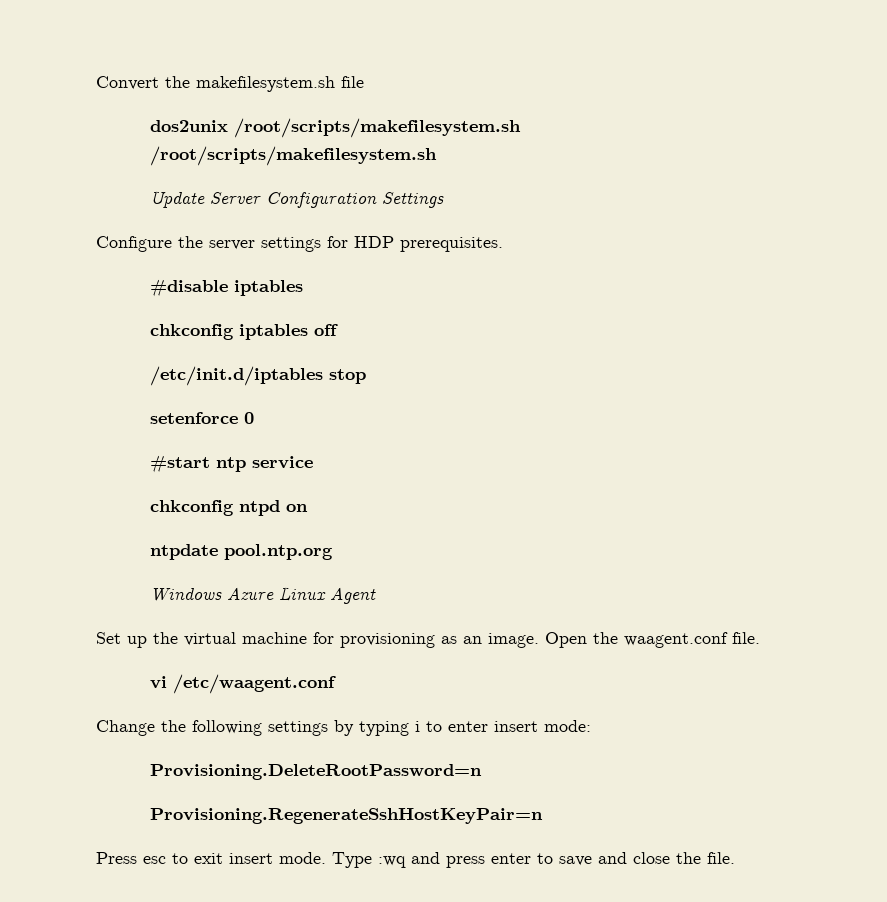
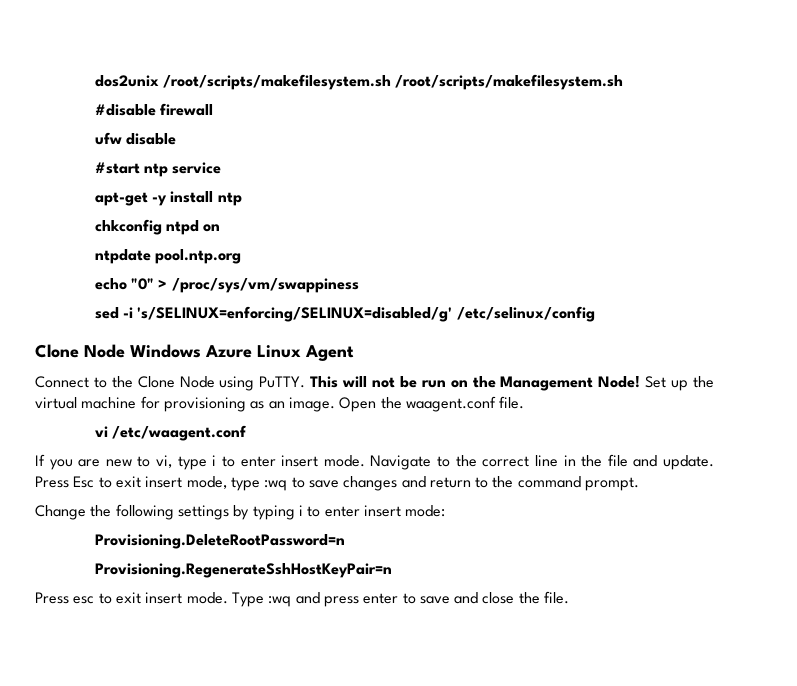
[96,76,364,92] Convert the makefilesystem.sh file // -> (94, 81) none
[149,191,444,208] [96,236,503,252] [149,279,303,297] [149,324,338,340] [149,366,366,386] [149,412,254,424] Update Server Configuration Settings // Configure the server settings for HDP prerequisites. // #disable iptables // chkconfig iptables off // /etc/init.d/iptables stop // setenforce 0 -> [94,103,214,116] [94,132,177,145] #disable firewall // ufw disable
(313, 462) none -> [94,191,242,206] // apt-get -y install ntp
[149,587,376,604] Windows Azure Linux Agent // -> [94,278,359,293] [94,306,595,322] [35,344,354,361] [35,376,641,391] echo "0" > /proc/sys/vm/swappiness // sed -i 's/SELINUX=enforcing/SELINUX=disabled/g' /etc/selinux/config // Clone Node Windows Azure Linux Agent // Connect to the Clone Node using PuTTY. This will not be run on the Management Node!
(336, 684) none -> [35,454,714,470] [35,476,640,491] // If you are new to vi, type i to enter insert mode. Navigate to the correct line in the file and update. Press Esc to exit insert mode, type :wq to save changes and return to the command prompt.

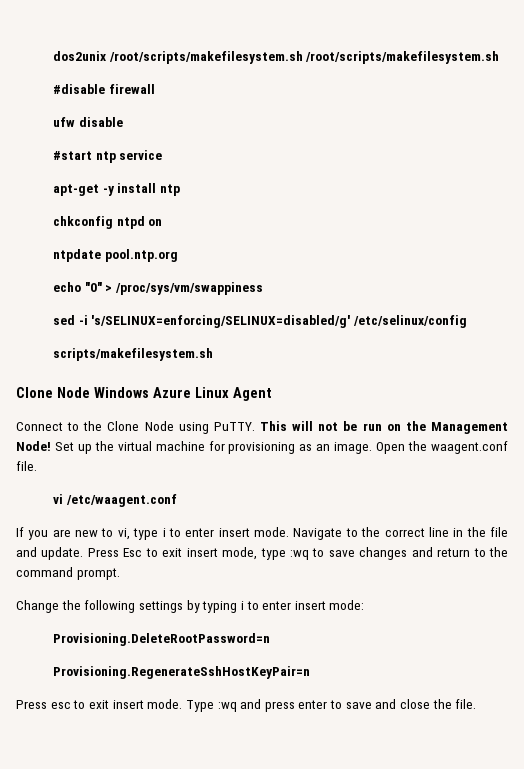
(595, 314) none -> [53,348,214,361] // scripts/makefilesystem.sh

